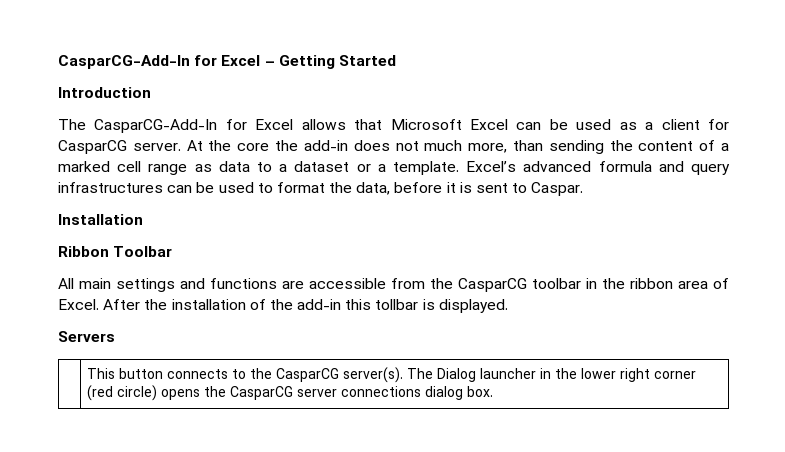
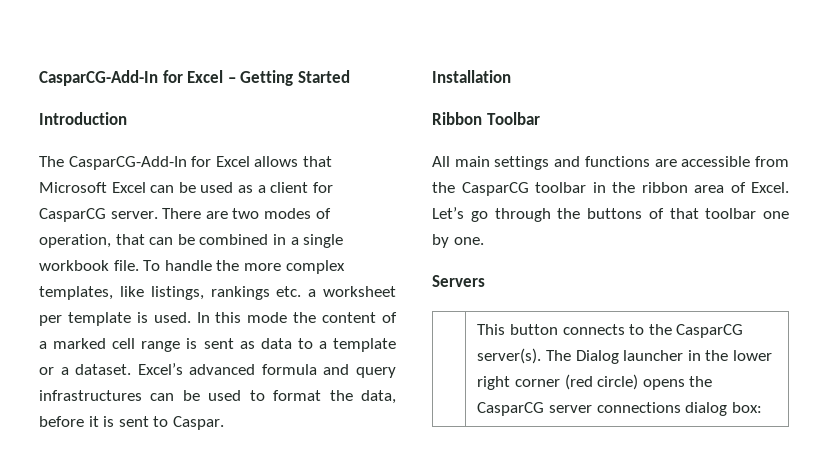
[186,140,604,154] At the core the add-in does not much more, than sending -> [162,208,331,219] [39,234,344,248] [39,260,345,274] [39,286,396,300] [39,312,288,326] There are two modes of operation, that can be combined in a single workbook file. To handle the more complex templates, like listings, rankings etc. a worksheet per template is used. In this mode
(188, 169) none -> [186,338,234,349] is sent
[294,161,350,172] dataset -> [333,338,396,352] template
[392,161,459,175] template. -> [75,364,132,375] dataset.
[103,299,508,313] After the installation of the add-in this tollbar is displayed. -> [432,207,789,222] [432,234,484,248] Let’s go through the buttons of that toolbar one by one.
[467,386,494,397] box. -> [731,402,762,413] box:

